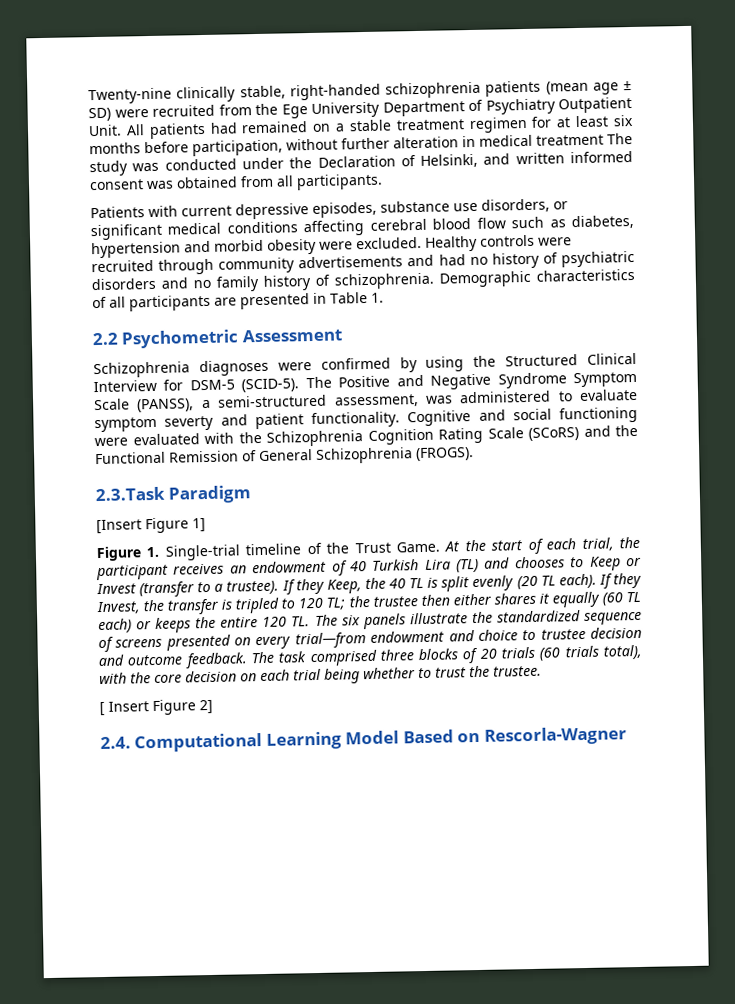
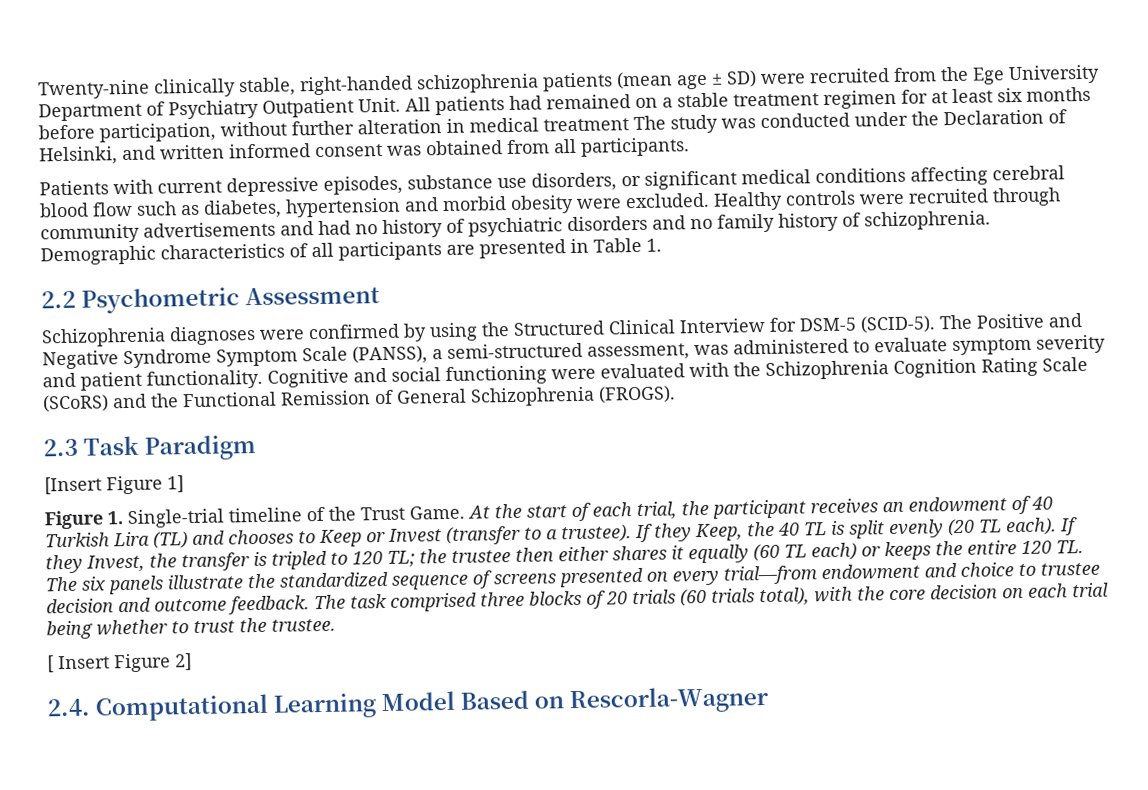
[164,415,215,431] severty -> [1036,334,1106,354] severity
[95,486,165,502] 2.3.Task -> [43,435,140,457] 2.3 Task

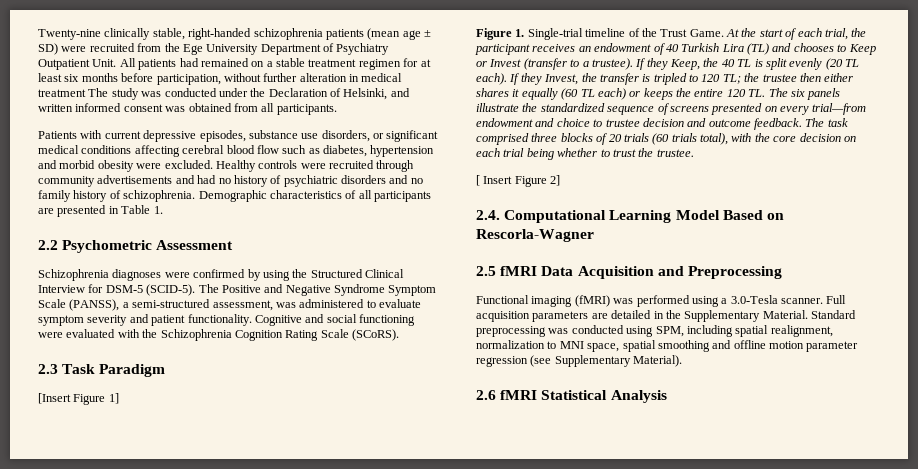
[42,385,676,413] (SCoRS) and the Functional Remission of General Schizophrenia (FROGS). -> [352,329,399,341] (SCoRS).
(770, 700) none -> [476,266,782,279] [476,295,847,307] [476,310,856,322] [476,325,833,337] [476,340,859,352] [476,355,683,367] [476,390,667,403] // 2.5 fMRI Data Acquisition and Preprocessing // Functional imaging (fMRI) was performed using a 3.0-Tesla scanner. Full acquisition parameters are detailed in the Supplementary Material. Standard preprocessing was conducted using SPM, including spatial realignment, normalization to MNI space, spatial smoothing and offline motion parameter regression (see Supplementary Material). // 2.6 fMRI Statistical Analysis

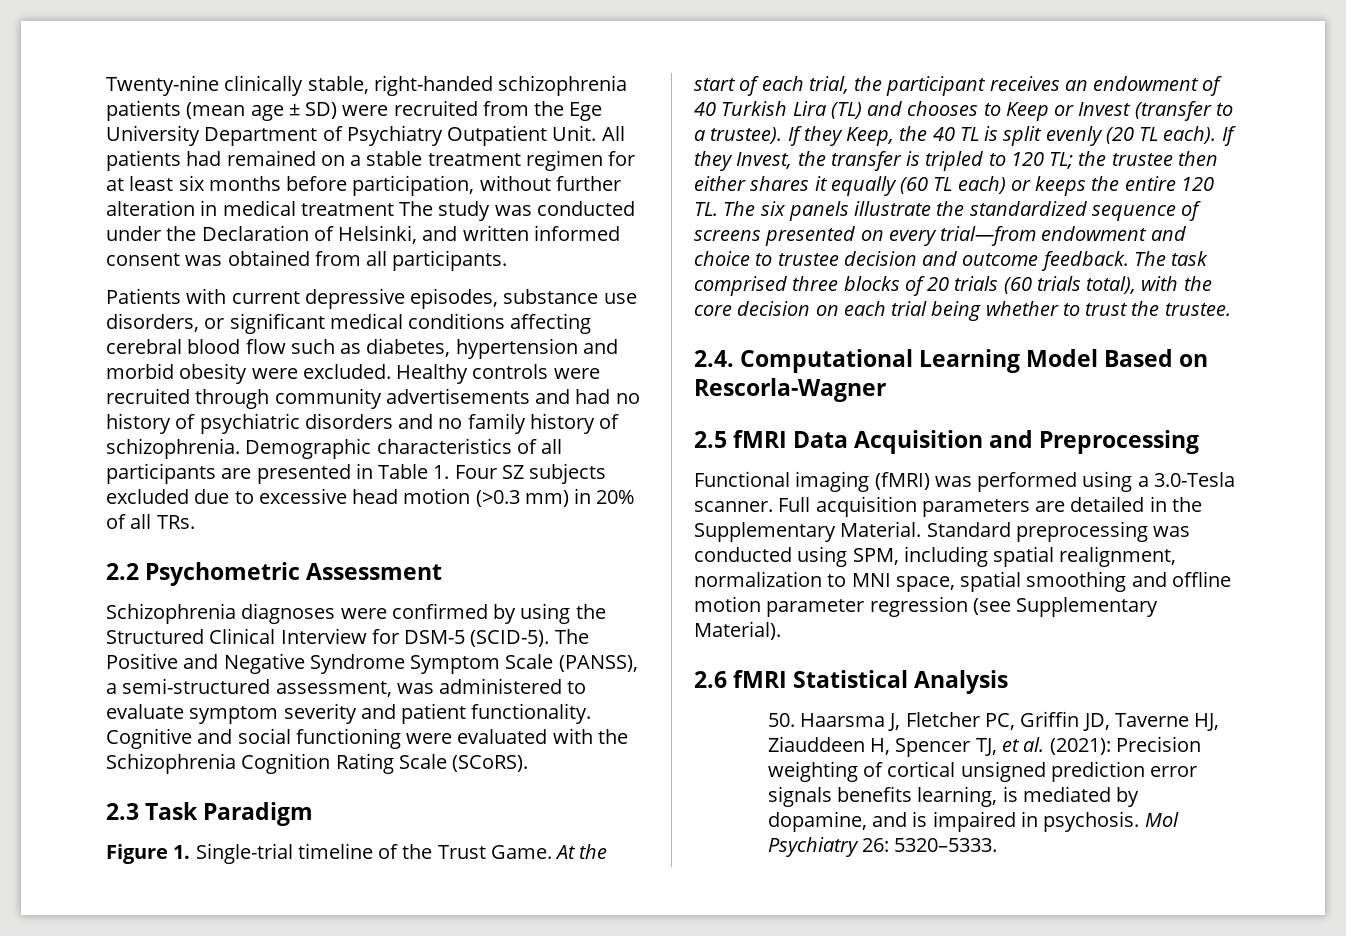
(163, 210) none -> [454,463,607,484] [106,488,635,507] [106,514,195,529] Four SZ subjects excluded due to excessive head motion (>0.3 mm) in 20% of all TRs.
[38,393,119,405] // [Insert Figure 1] -> (314, 814) none
[476,175,561,187] // [ Insert Figure 2] -> (1231, 309) none
(667, 396) none -> [767,711,1220,731] [767,736,1201,757] [767,761,1198,782] [767,786,1140,807] [767,811,1179,832] [767,837,998,857] // 50. Haarsma J, Fletcher PC, Griffin JD, Taverne HJ, Ziauddeen H, Spencer TJ, et al. (2021): Precision weighting of cortical unsigned prediction error signals benefits learning, is mediated by dopamine, and is impaired in psychosis. Mol Psychiatry 26: 5320–5333.

